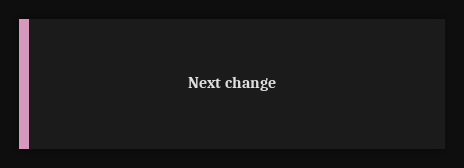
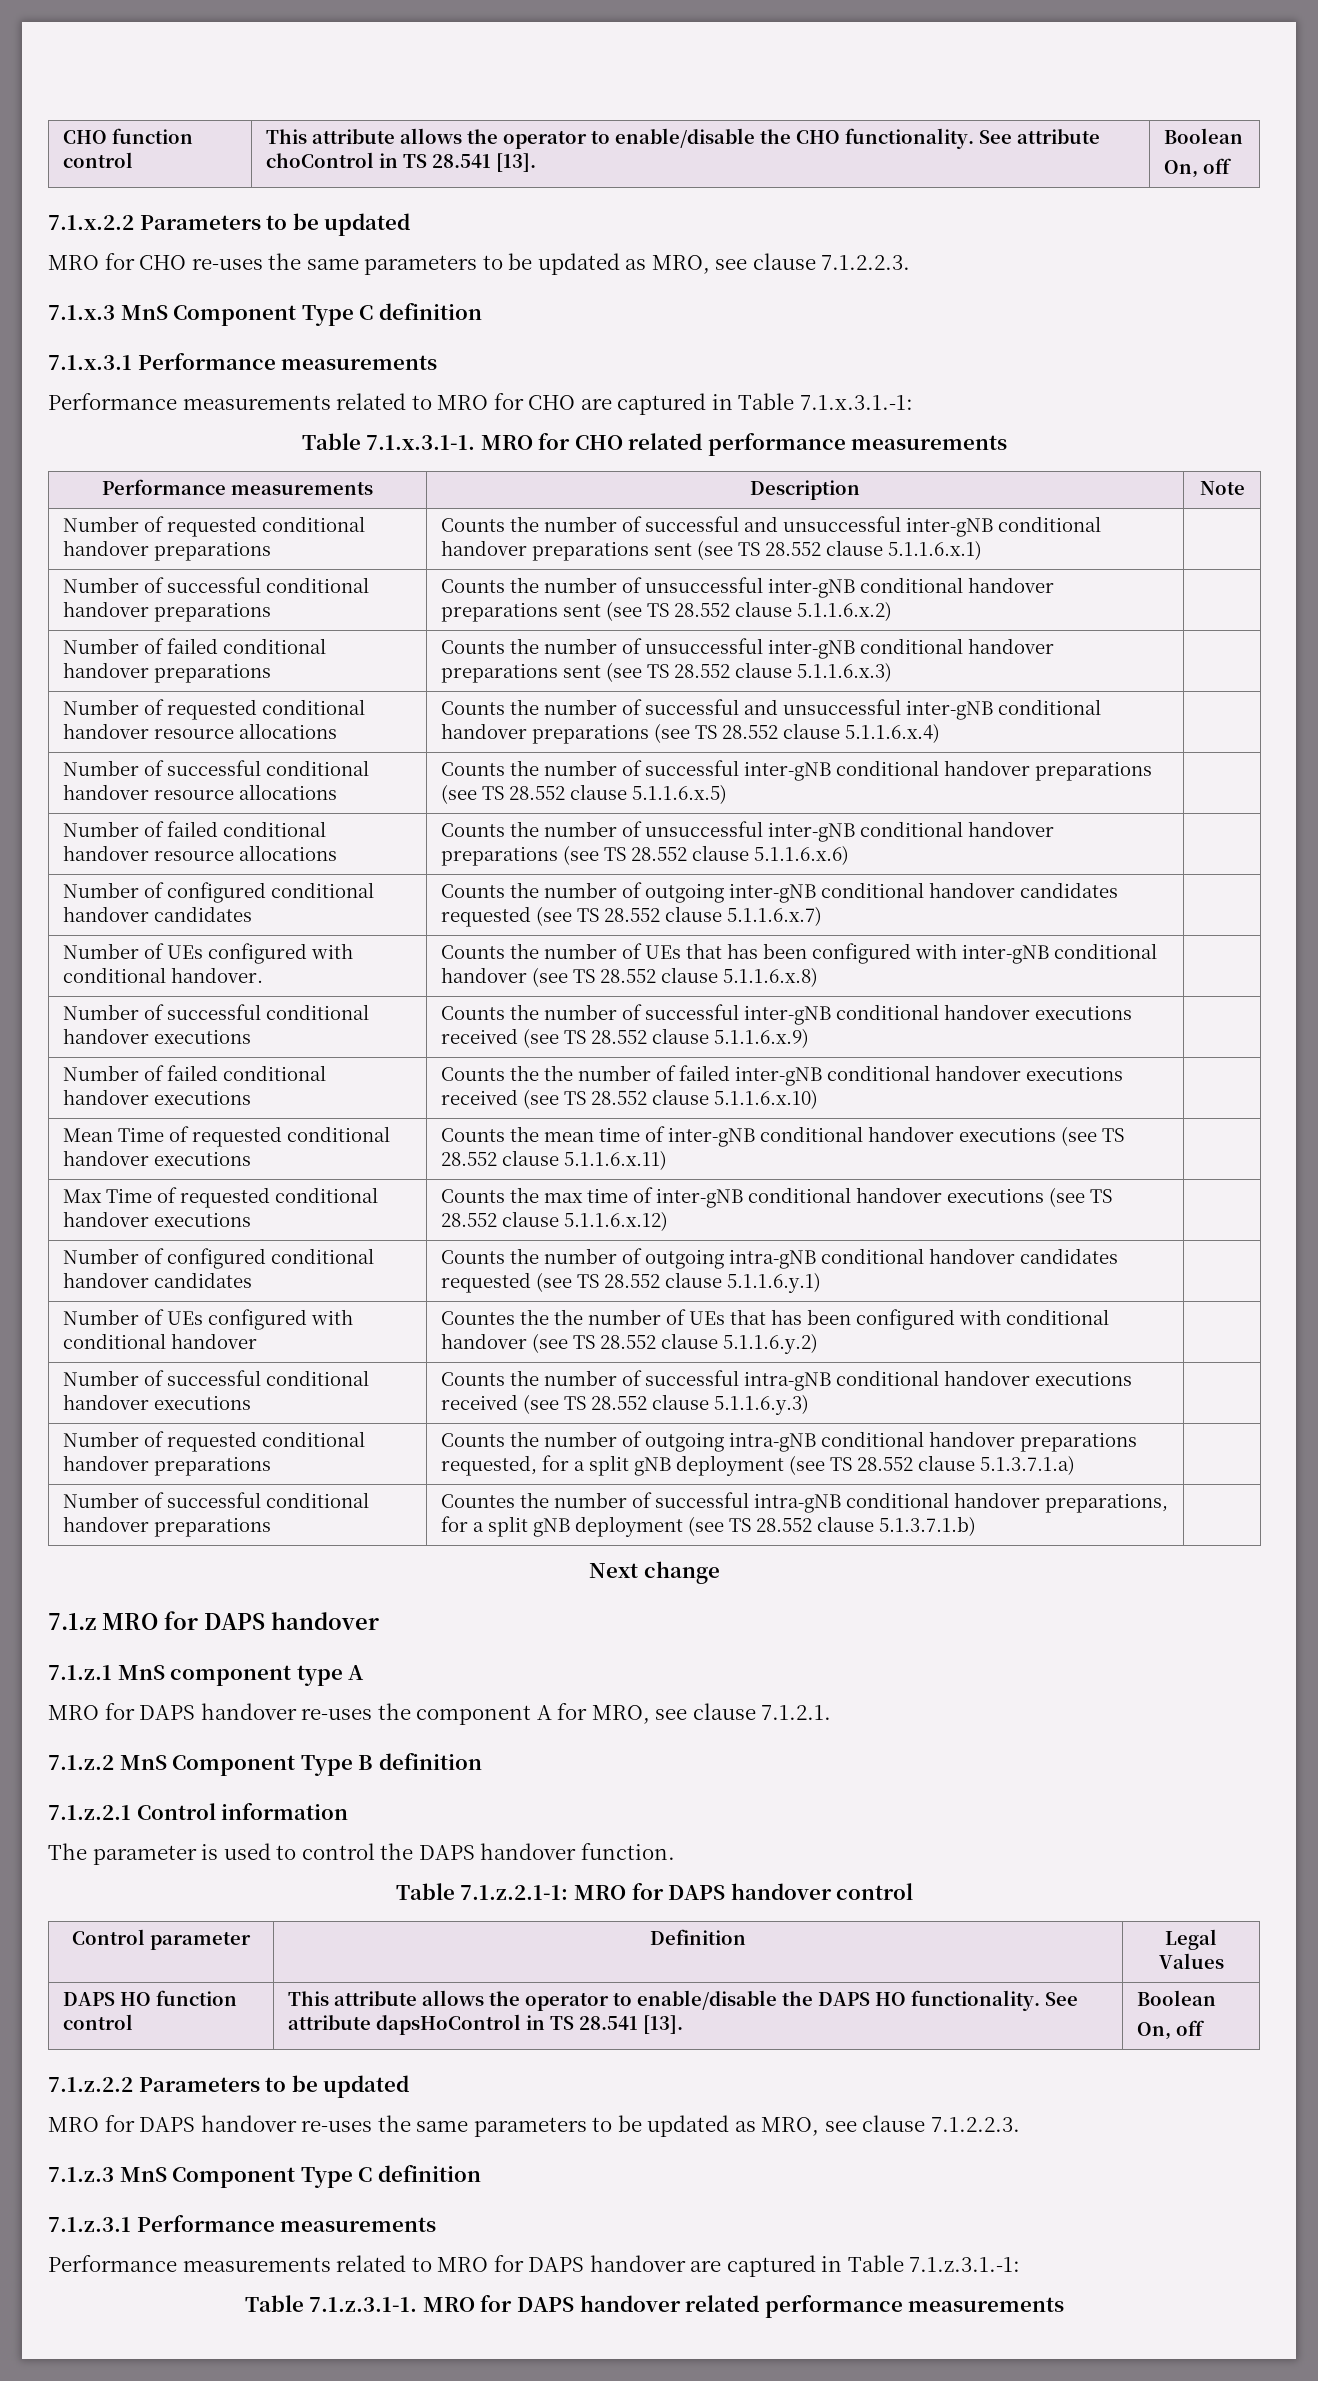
[187,76,277,91] Next change -> [63,128,194,144] [63,152,134,168] [266,128,1101,149] [266,152,537,172] [1164,128,1244,144] [1164,158,1233,178] [48,213,411,236] [48,253,911,275] [48,303,482,326] [48,353,438,370] [48,393,913,415] [301,433,1008,456] [102,479,373,495] [750,480,860,500] [1199,481,1245,495] [63,516,366,537] [63,540,272,561] [441,516,1102,537] [441,540,983,561] [63,577,370,593] [63,601,272,622] [441,577,1055,598] [441,601,893,622] [63,638,327,654] [63,662,272,683] [441,638,1055,659] [441,662,893,683] [63,699,366,720] [63,723,338,739] [441,699,1102,720] [441,723,941,744] [63,760,370,776] [63,784,338,800] [441,760,1153,781] [441,784,728,804] [63,821,327,837] [63,845,338,861] [441,821,1055,842] [441,845,850,866] [63,882,375,903] [63,906,253,922] [441,882,1119,903] [441,906,823,927] [63,943,354,964] [63,967,264,983] [441,943,1158,964] [441,967,819,987] [63,1004,370,1020] [63,1028,252,1044] [441,1004,1133,1025] [441,1028,810,1048] [63,1065,327,1081] [63,1089,252,1105] [441,1065,1124,1086] [441,1089,819,1109] [63,1126,391,1147] [63,1150,252,1166] [441,1126,1125,1147] [441,1150,668,1170] [63,1187,379,1208] [63,1211,252,1227] [441,1187,1113,1208] [441,1211,669,1231] [63,1248,375,1269] [63,1272,253,1288] [441,1248,1119,1269] [441,1272,822,1293] [63,1309,354,1330] [63,1333,258,1349] [441,1309,1110,1330] [441,1333,819,1354] [63,1370,370,1386] [63,1394,252,1410] [441,1370,1133,1391] [441,1394,810,1415] [63,1431,366,1452] [63,1455,272,1476] [441,1431,1138,1452] [441,1455,1076,1476] [63,1492,370,1508] [63,1516,272,1537] [441,1492,1169,1513] [441,1516,977,1537] [589,1561,720,1584] [48,1611,379,1630] [48,1665,365,1686] [48,1703,832,1725] [48,1753,482,1776] [48,1803,349,1820] [48,1843,675,1865] [395,1883,914,1900] [72,1929,251,1950] [650,1929,746,1945] [1165,1929,1217,1950] [1158,1953,1224,1969] [63,1990,238,2006] [63,2014,134,2030] [288,1990,1079,2011] [288,2014,684,2035] [1137,1990,1217,2006] [1137,2020,1206,2040] [48,2075,410,2098] [48,2115,1021,2137] [48,2165,481,2188] [48,2215,437,2232] [48,2255,1021,2277] [244,2295,1065,2318] CHO function control | This attribute allows the operator to enable/disable the CHO functionality. See attribute choControl in TS 28.541 [13]. | Boolean // On, off // 7.1.x.2.2 Parameters to be updated // MRO for CHO re-uses the same parameters to be updated as MRO, see clause 7.1.2.2.3. // 7.1.x.3 MnS Component Type C definition // 7.1.x.3.1 Performance measurements // Performance measurements related to MRO for CHO are captured in Table 7.1.x.3.1.-1: // Table 7.1.x.3.1-1. MRO for CHO related performance measurements // Performance measurements | Description | Note // Number of requested conditional handover preparations | Counts the number of successful and unsuccessful inter-gNB conditional handover preparations sent (see TS 28.552 clause 5.1.1.6.x.1) | // Number of successful conditional handover preparations | Counts the number of unsuccessful inter-gNB conditional handover preparations sent (see TS 28.552 clause 5.1.1.6.x.2) | // Number of failed conditional handover preparations | Counts the number of unsuccessful inter-gNB conditional handover preparations sent (see TS 28.552 clause 5.1.1.6.x.3) | // Number of requested conditional handover resource allocations | Counts the number of successful and unsuccessful inter-gNB conditional handover preparations (see TS 28.552 clause 5.1.1.6.x.4) | // Number of successful conditional handover resource allocations | Counts the number of successful inter-gNB conditional handover preparations (see TS 28.552 clause 5.1.1.6.x.5) | // Number of failed conditional handover resource allocations | Counts the number of unsuccessful inter-gNB conditional handover preparations (see TS 28.552 clause 5.1.1.6.x.6) | // Number of configured conditional handover candidates | Counts the number of outgoing inter-gNB conditional handover candidates requested (see TS 28.552 clause 5.1.1.6.x.7) | // Number of UEs configured with conditional handover. | Counts the number of UEs that has been configured with inter-gNB conditional handover (see TS 28.552 clause 5.1.1.6.x.8) | // Number of successful conditional handover executions | Counts the number of successful inter-gNB conditional handover executions received (see TS 28.552 clause 5.1.1.6.x.9) | // Number of failed conditional handover executions | Counts the the number of failed inter-gNB conditional handover executions received (see TS 28.552 clause 5.1.1.6.x.10) | // Mean Time of requested conditional handover executions | Counts the mean time of inter-gNB conditional handover executions (see TS 28.552 clause 5.1.1.6.x.11) | // Max Time of requested conditional handover executions | Counts the max time of inter-gNB conditional handover executions (see TS 28.552 clause 5.1.1.6.x.12) | // Number of configured conditional handover candidates | Counts the number of outgoing intra-gNB conditional handover candidates requested (see TS 28.552 clause 5.1.1.6.y.1) | // Number of UEs configured with conditional handover | Countes the the number of UEs that has been configured with conditional handover (see TS 28.552 clause 5.1.1.6.y.2) | // Number of successful conditional handover executions | Counts the number of successful intra-gNB conditional handover executions received (see TS 28.552 clause 5.1.1.6.y.3) | // Number of requested conditional handover preparations | Counts the number of outgoing intra-gNB conditional handover preparations requested, for a split gNB deployment (see TS 28.552 clause 5.1.3.7.1.a) | // Number of successful conditional handover preparations | Countes the number of successful intra-gNB conditional handover preparations, for a split gNB deployment (see TS 28.552 clause 5.1.3.7.1.b) | // Next change // 7.1.z MRO for DAPS handover // 7.1.z.1 MnS component type A // MRO for DAPS handover re-uses the component A for MRO, see clause 7.1.2.1. // 7.1.z.2 MnS Component Type B definition // 7.1.z.2.1 Control information // The parameter is used to control the DAPS handover function. // Table 7.1.z.2.1-1: MRO for DAPS handover control // Control parameter | Definition | Legal Values // DAPS HO function control | This attribute allows the operator to enable/disable the DAPS HO functionality. See attribute dapsHoControl in TS 28.541 [13]. | Boolean // On, off // 7.1.z.2.2 Parameters to be updated // MRO for DAPS handover re-uses the same parameters to be updated as MRO, see clause 7.1.2.2.3. // 7.1.z.3 MnS Component Type C definition // 7.1.z.3.1 Performance measurements // Performance measurements related to MRO for DAPS handover are captured in Table 7.1.z.3.1.-1: // Table 7.1.z.3.1-1. MRO for DAPS handover related performance measurements

